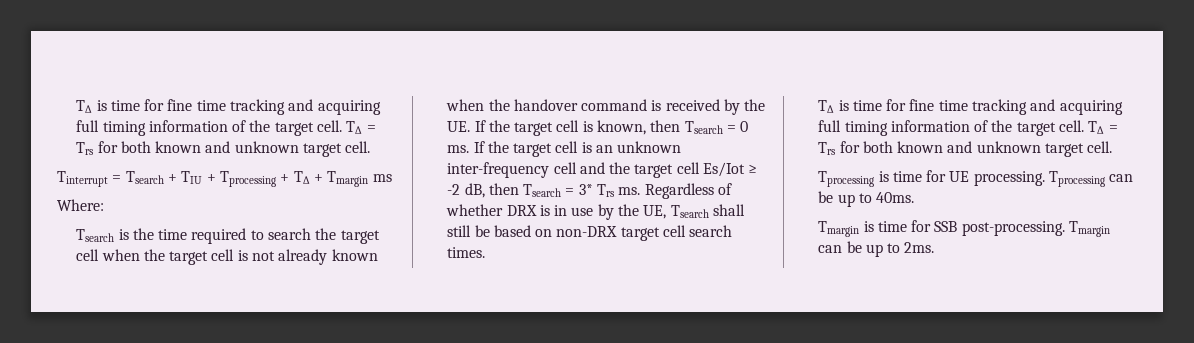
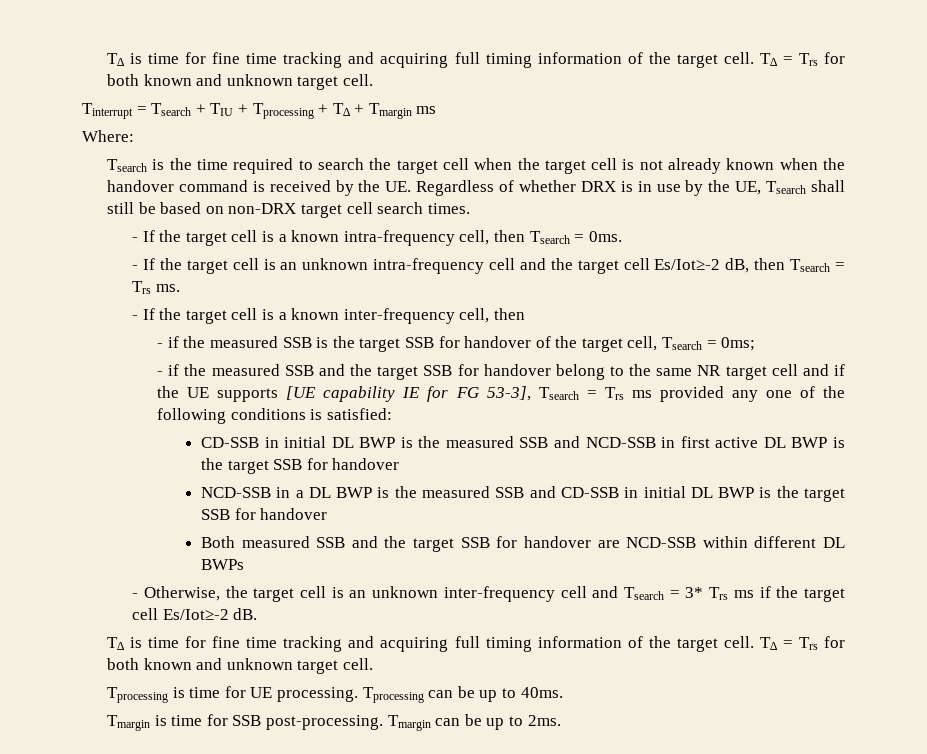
[474,120,749,136] [447,141,682,157] [447,162,758,178] [447,183,641,198] If the target cell is known, then Tsearch = 0 ms. If the target cell is an unknown inter-frequency cell and the target cell Es/Iot ≥ -2 dB, then Tsearch = 3* Trs ms. -> (412, 186) none
(486, 252) none -> [132,230,622,246] [132,258,846,274] [132,281,180,294] [132,308,526,324] [157,336,756,352] [157,364,846,380] [157,386,846,402] [157,408,392,424] [200,436,845,448] [200,458,400,474] [200,486,845,502] [200,508,328,520] [200,536,845,552] [200,559,244,570] [132,586,845,602] [132,608,258,620] // - If the target cell is a known intra-frequency cell, then Tsearch = 0ms. // - If the target cell is an unknown intra-frequency cell and the target cell Es/Iot≥-2 dB, then Tsearch = Trs ms. // - If the target cell is a known inter-frequency cell, then // - if the measured SSB is the target SSB for handover of the target cell, Tsearch = 0ms; // - if the measured SSB and the target SSB for handover belong to the same NR target cell and if the UE supports [UE capability IE for FG 53-3], Tsearch = Trs ms provided any one of the following conditions is satisfied: // CD-SSB in initial DL BWP is the measured SSB and NCD-SSB in first active DL BWP is the target SSB for handover // NCD-SSB in a DL BWP is the measured SSB and CD-SSB in initial DL BWP is the target SSB for handover // Both measured SSB and the target SSB for handover are NCD-SSB within different DL BWPs // - Otherwise, the target cell is an unknown inter-frequency cell and Tsearch = 3* Trs ms if the target cell Es/Iot≥-2 dB.

